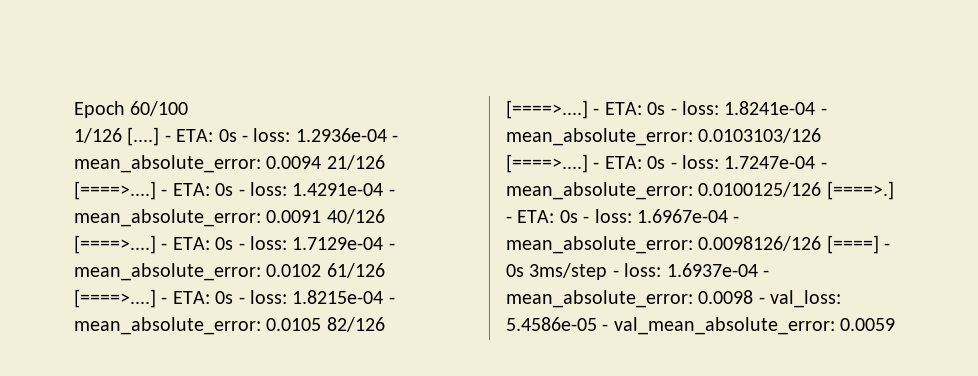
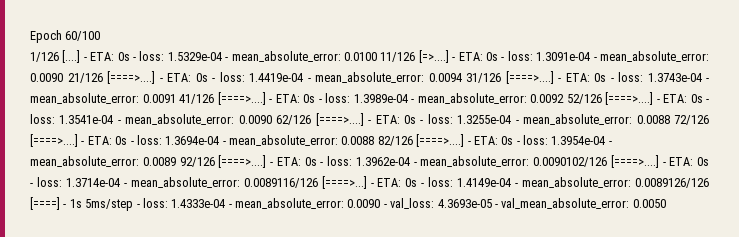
[295,128,399,142] [74,155,322,173] 1.2936e-04 - mean_absolute_error: 0.0094 -> [167,50,709,63] [30,73,63,82] 1.5329e-04 - mean_absolute_error: 0.0100 11/126 [=>....] - ETA: 0s - loss: 1.3091e-04 - mean_absolute_error: 0.0090
[292,183,395,196] [74,209,385,227] [74,235,395,254] [74,263,385,281] [74,289,395,308] [74,317,322,335] 1.4291e-04 - mean_absolute_error: 0.0091 40/126 [====>....] - ETA: 0s - loss: 1.7129e-04 - mean_absolute_error: 0.0102 61/126 [====>....] - ETA: 0s - loss: 1.8215e-04 - mean_absolute_error: 0.0105 -> [249,71,709,84] [30,92,709,105] [30,113,709,126] [30,134,375,147] 1.4419e-04 - mean_absolute_error: 0.0094 31/126 [====>....] - ETA: 0s - loss: 1.3743e-04 - mean_absolute_error: 0.0091 41/126 [====>....] - ETA: 0s - loss: 1.3989e-04 - mean_absolute_error: 0.0092 52/126 [====>....] - ETA: 0s - loss: 1.3541e-04 - mean_absolute_error: 0.0090 62/126 [====>....] - ETA: 0s - loss: 1.3255e-04 - mean_absolute_error: 0.0088 72/126 [====>....] - ETA: 0s - loss: 1.3694e-04 - mean_absolute_error: 0.0088
[724,101,827,115] [506,128,822,146] [506,154,827,173] [506,181,894,200] [506,209,740,223] [506,235,891,254] [506,263,769,280] [506,290,754,308] 1.8241e-04 - mean_absolute_error: 0.0103103/126 [====>....] - ETA: 0s - loss: 1.7247e-04 - mean_absolute_error: 0.0100125/126 [====>.] - ETA: 0s - loss: 1.6967e-04 - mean_absolute_error: 0.0098126/126 [====] - 0s 3ms/step - loss: 1.6937e-04 - mean_absolute_error: 0.0098 -> [551,136,612,145] [30,155,709,168] [30,176,709,189] [30,197,381,211] 1.3954e-04 - mean_absolute_error: 0.0089 92/126 [====>....] - ETA: 0s - loss: 1.3962e-04 - mean_absolute_error: 0.0090102/126 [====>....] - ETA: 0s - loss: 1.3714e-04 - mean_absolute_error: 0.0089116/126 [====>...] - ETA: 0s - loss: 1.4149e-04 - mean_absolute_error: 0.0089126/126 [====] - 1s 5ms/step - loss: 1.4333e-04 - mean_absolute_error: 0.0090
[506,317,597,331] 5.4586e-05 -> [437,199,492,208] 4.3693e-05
[840,318,896,331] 0.0059 -> [632,199,666,208] 0.0050

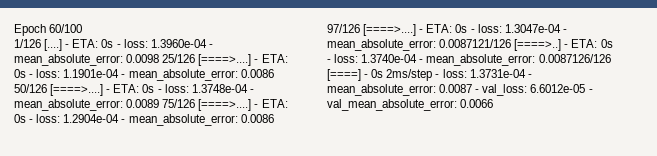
[167,50,709,63] [30,71,709,84] [30,92,709,105] [30,113,709,126] [30,134,612,147] [30,155,709,168] [30,176,709,189] [30,197,381,211] 1.5329e-04 - mean_absolute_error: 0.0100 11/126 [=>....] - ETA: 0s - loss: 1.3091e-04 - mean_absolute_error: 0.0090 21/126 [====>....] - ETA: 0s - loss: 1.4419e-04 - mean_absolute_error: 0.0094 31/126 [====>....] - ETA: 0s - loss: 1.3743e-04 - mean_absolute_error: 0.0091 41/126 [====>....] - ETA: 0s - loss: 1.3989e-04 - mean_absolute_error: 0.0092 52/126 [====>....] - ETA: 0s - loss: 1.3541e-04 - mean_absolute_error: 0.0090 62/126 [====>....] - ETA: 0s - loss: 1.3255e-04 - mean_absolute_error: 0.0088 72/126 [====>....] - ETA: 0s - loss: 1.3694e-04 - mean_absolute_error: 0.0088 82/126 [====>....] - ETA: 0s - loss: 1.3954e-04 - mean_absolute_error: 0.0089 92/126 [====>....] - ETA: 0s - loss: 1.3962e-04 - mean_absolute_error: 0.0090102/126 [====>....] - ETA: 0s - loss: 1.3714e-04 - mean_absolute_error: 0.0089116/126 [====>...] - ETA: 0s - loss: 1.4149e-04 - mean_absolute_error: 0.0089126/126 [====] - 1s 5ms/step - loss: 1.4333e-04 - mean_absolute_error: 0.0090 -> [150,39,213,48] [14,54,288,66] [14,69,274,81] [14,84,254,96] [14,99,288,111] [14,114,274,126] [327,24,567,36] [327,39,613,51] [327,54,611,66] [327,69,532,81] [327,84,473,96] 1.3960e-04 - mean_absolute_error: 0.0098 25/126 [====>....] - ETA: 0s - loss: 1.1901e-04 - mean_absolute_error: 0.0086 50/126 [====>....] - ETA: 0s - loss: 1.3748e-04 - mean_absolute_error: 0.0089 75/126 [====>....] - ETA: 0s - loss: 1.2904e-04 - mean_absolute_error: 0.0086 97/126 [====>....] - ETA: 0s - loss: 1.3047e-04 - mean_absolute_error: 0.0087121/126 [====>..] - ETA: 0s - loss: 1.3740e-04 - mean_absolute_error: 0.0087126/126 [====] - 0s 2ms/step - loss: 1.3731e-04 - mean_absolute_error: 0.0087
[437,199,492,208] 4.3693e-05 -> [530,84,586,93] 6.6012e-05
[632,199,666,208] 0.0050 -> [460,99,494,108] 0.0066

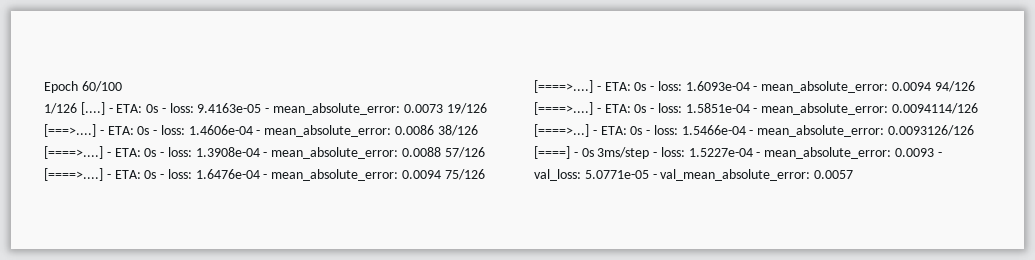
[150,39,213,48] [14,54,288,66] [14,69,274,81] [14,84,254,96] [14,99,160,111] 1.3960e-04 - mean_absolute_error: 0.0098 25/126 [====>....] - ETA: 0s - loss: 1.1901e-04 - mean_absolute_error: 0.0086 50/126 [====>....] - ETA: 0s - loss: 1.3748e-04 - mean_absolute_error: 0.0089 -> [197,103,487,115] [44,124,478,137] [44,146,485,159] [44,168,442,181] 9.4163e-05 - mean_absolute_error: 0.0073 19/126 [===>....] - ETA: 0s - loss: 1.4606e-04 - mean_absolute_error: 0.0086 38/126 [====>....] - ETA: 0s - loss: 1.3908e-04 - mean_absolute_error: 0.0088 57/126 [====>....] - ETA: 0s - loss: 1.6476e-04 - mean_absolute_error: 0.0094
[63,114,274,126] [327,24,567,36] [327,39,613,51] [327,54,611,66] 1.2904e-04 - mean_absolute_error: 0.0086 97/126 [====>....] - ETA: 0s - loss: 1.3047e-04 - mean_absolute_error: 0.0087121/126 [====>..] - ETA: 0s - loss: 1.3740e-04 - mean_absolute_error: 0.0087126/126 -> [685,81,975,93] [534,102,979,115] [534,124,975,137] 1.6093e-04 - mean_absolute_error: 0.0094 94/126 [====>....] - ETA: 0s - loss: 1.5851e-04 - mean_absolute_error: 0.0094114/126 [====>...] - ETA: 0s - loss: 1.5466e-04 - mean_absolute_error: 0.0093126/126
[386,69,532,81] [327,84,473,96] 2ms/step - loss: 1.3731e-04 - mean_absolute_error: 0.0087 -> [597,147,935,159] 3ms/step - loss: 1.5227e-04 - mean_absolute_error: 0.0093
[530,84,586,93] 6.6012e-05 -> [584,170,649,179] 5.0771e-05
[460,99,494,108] 0.0066 -> [814,170,854,179] 0.0057

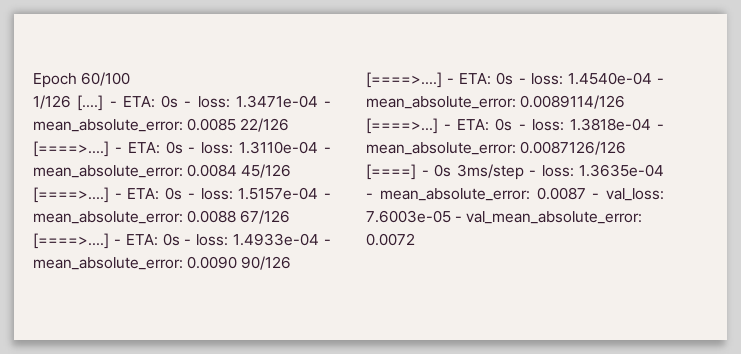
[197,103,487,115] [44,124,478,137] [44,146,485,159] [44,168,485,181] [534,80,975,93] [534,102,979,115] 9.4163e-05 - mean_absolute_error: 0.0073 19/126 [===>....] - ETA: 0s - loss: 1.4606e-04 - mean_absolute_error: 0.0086 38/126 [====>....] - ETA: 0s - loss: 1.3908e-04 - mean_absolute_error: 0.0088 57/126 [====>....] - ETA: 0s - loss: 1.6476e-04 - mean_absolute_error: 0.0094 75/126 [====>....] - ETA: 0s - loss: 1.6093e-04 - mean_absolute_error: 0.0094 94/126 [====>....] - ETA: 0s - loss: 1.5851e-04 - mean_absolute_error: 0.0094114/126 -> [235,95,331,108] [33,118,290,132] [33,141,331,157] [33,164,292,178] [33,187,332,203] [33,210,291,224] [33,233,331,249] [33,256,292,270] [366,72,664,88] [366,95,626,109] 1.3471e-04 - mean_absolute_error: 0.0085 22/126 [====>....] - ETA: 0s - loss: 1.3110e-04 - mean_absolute_error: 0.0084 45/126 [====>....] - ETA: 0s - loss: 1.5157e-04 - mean_absolute_error: 0.0088 67/126 [====>....] - ETA: 0s - loss: 1.4933e-04 - mean_absolute_error: 0.0090 90/126 [====>....] - ETA: 0s - loss: 1.4540e-04 - mean_absolute_error: 0.0089114/126
[681,125,975,137] 1.5466e-04 - mean_absolute_error: 0.0093126/126 -> [569,118,664,131] [366,141,627,155] 1.3818e-04 - mean_absolute_error: 0.0087126/126
[688,147,935,159] 1.5227e-04 - mean_absolute_error: 0.0093 -> [579,164,664,177] [366,187,586,201] 1.3635e-04 - mean_absolute_error: 0.0087
[584,170,649,179] 5.0771e-05 -> [366,210,451,223] 7.6003e-05
[814,170,854,179] 0.0057 -> [366,233,415,246] 0.0072

